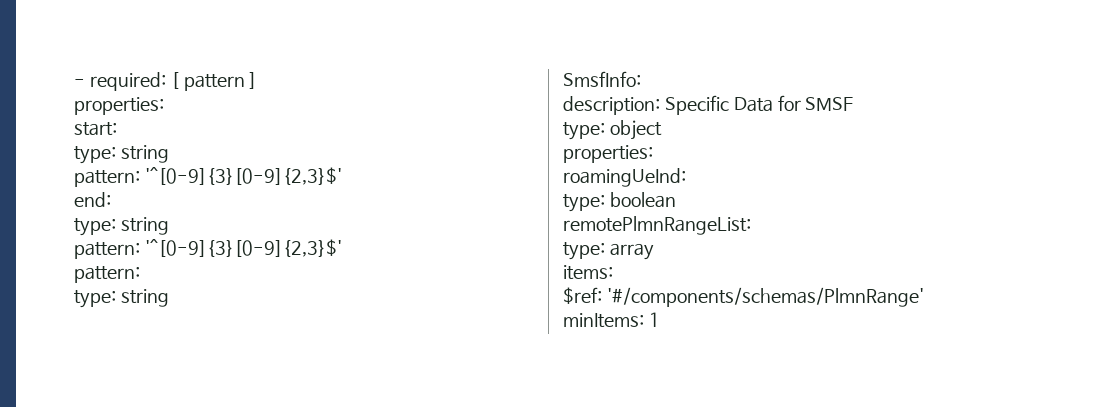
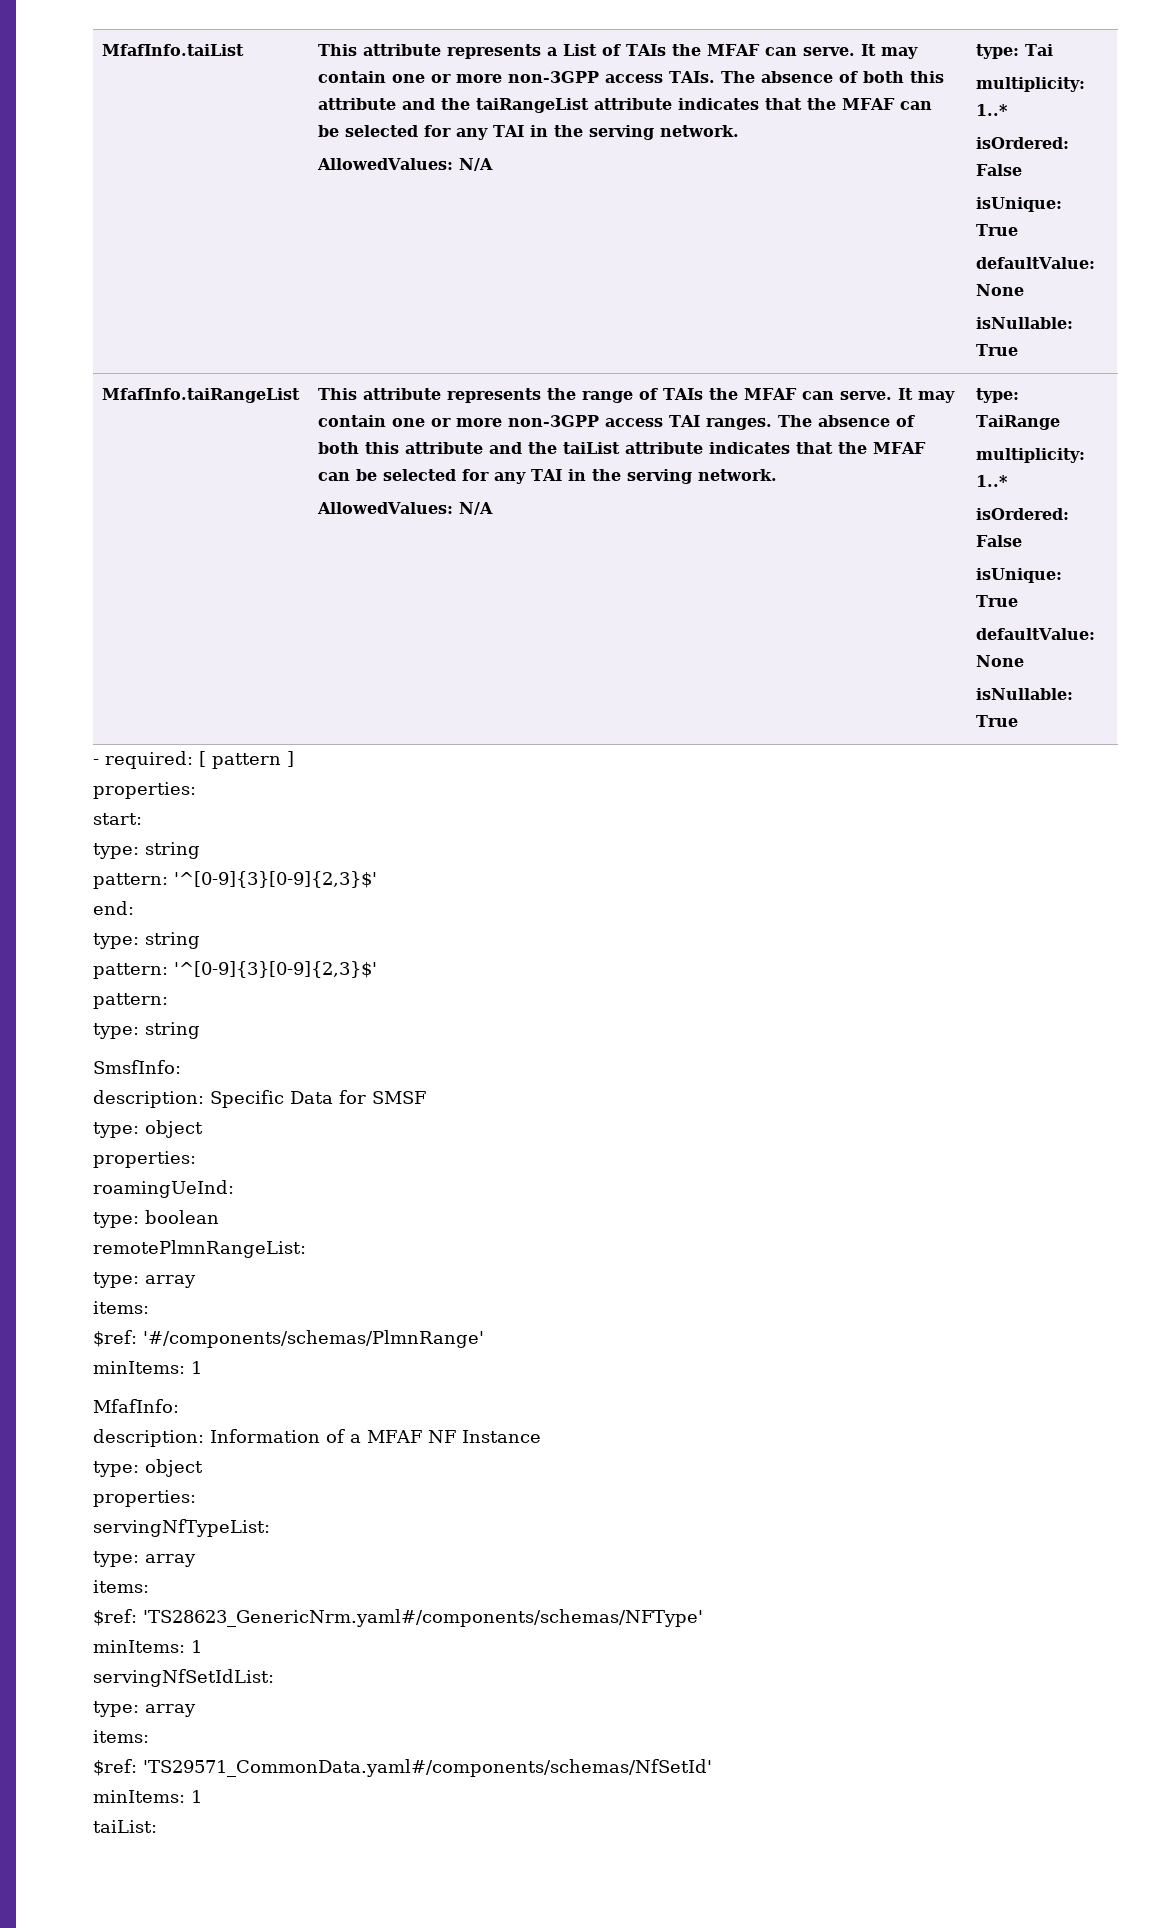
(74, 82) none -> [102,44,245,56] [318,44,919,59] [318,71,945,83] [318,98,933,113] [318,125,740,140] [317,158,494,171] [976,44,1054,59] [976,77,1086,92] [976,104,1009,116] [976,137,1070,149] [976,164,1023,176] [976,197,1063,212] [976,224,1019,236] [976,257,1096,269] [976,284,1025,296] [976,317,1074,329] [976,344,1019,356] [102,388,301,403] [318,388,956,403] [318,415,916,430] [318,442,927,454] [318,469,778,484] [317,502,494,515] [976,388,1020,403] [976,415,1061,430] [976,448,1086,463] [976,475,1009,487] [976,508,1070,520] [976,535,1023,547] [976,568,1063,583] [976,595,1019,607] [976,628,1096,640] [976,655,1025,667] [976,688,1074,700] [976,715,1019,727] MfafInfo.taiList | This attribute represents a List of TAIs the MFAF can serve. It may contain one or more non-3GPP access TAIs. The absence of both this attribute and the taiRangeList attribute indicates that the MFAF can be selected for any TAI in the serving network. // AllowedValues: N/A | type: Tai // multiplicity: 1..* // isOrdered: False // isUnique: True // defaultValue: None // isNullable: True // MfafInfo.taiRangeList | This attribute represents the range of TAIs the MFAF can serve. It may contain one or more non-3GPP access TAI ranges. The absence of both this attribute and the taiList attribute indicates that the MFAF can be selected for any TAI in the serving network. // AllowedValues: N/A | type: TaiRange // multiplicity: 1..* // isOrdered: False // isUnique: True // defaultValue: None // isNullable: True //
(660, 319) none -> [93,1399,179,1413] [93,1429,541,1447] [93,1459,203,1477] [93,1490,196,1507] [93,1519,270,1537] [93,1551,196,1567] [93,1580,149,1593] [93,1609,703,1627] [93,1640,202,1653] [93,1669,274,1687] [93,1701,196,1717] [93,1730,149,1743] [93,1759,712,1777] [93,1790,202,1803] [93,1820,157,1833] // MfafInfo: // description: Information of a MFAF NF Instance // type: object // properties: // servingNfTypeList: // type: array // items: // $ref: 'TS28623_GenericNrm.yaml#/components/schemas/NFType' // minItems: 1 // servingNfSetIdList: // type: array // items: // $ref: 'TS29571_CommonData.yaml#/components/schemas/NfSetId' // minItems: 1 // taiList:

